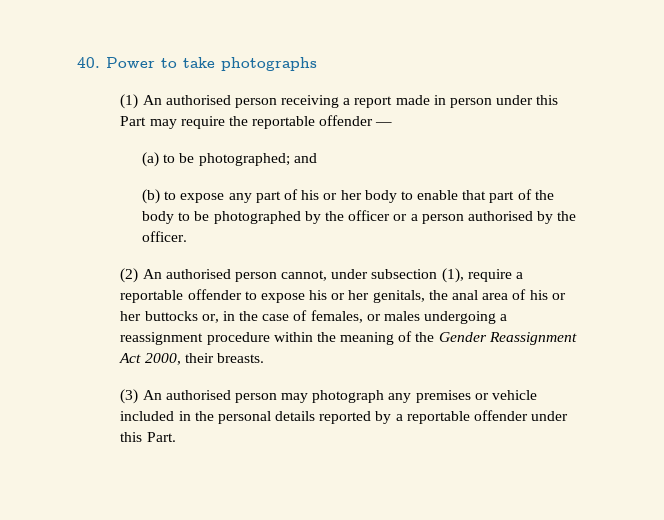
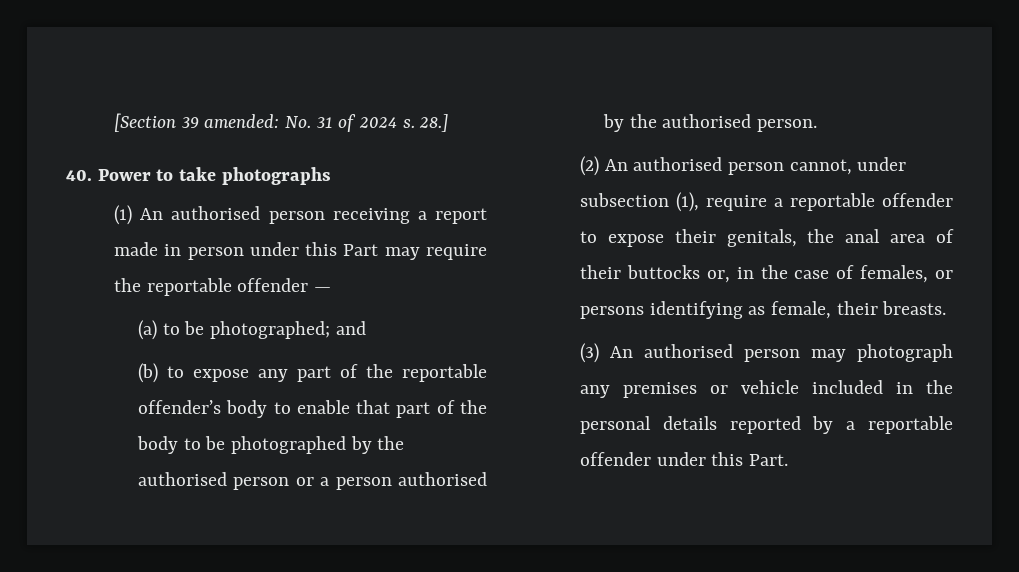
(77, 62) none -> [114,113,449,132] [Section 39 amended: No. 31 of 2024 s. 28.] //
[301,190,362,200] his or her -> [366,364,488,382] [138,400,222,414] the reportable offender’s
[348,210,391,221] officer -> [138,472,290,490] authorised person
[142,231,188,242] officer. -> [662,114,818,132] authorised person.
[309,290,370,300] his or her -> [674,229,716,243] their
[529,290,566,300] [120,311,142,321] his or her -> [580,265,622,279] their
[384,311,508,324] [120,331,577,345] [119,353,181,365] males undergoing a reassignment procedure within the meaning of the Gender Reassignment Act 2000, -> [580,301,832,319] persons identifying as female,

